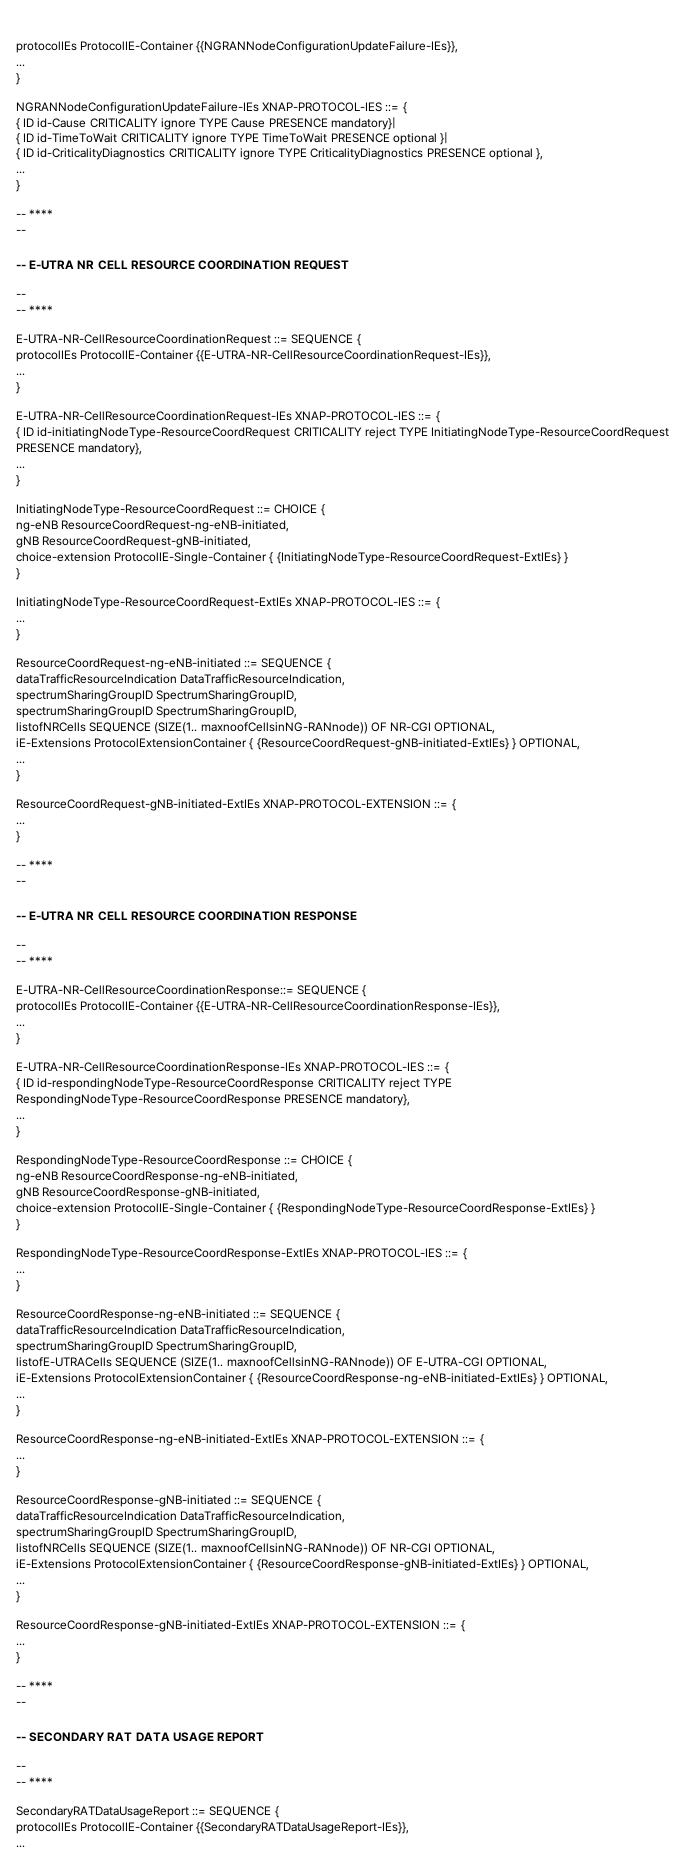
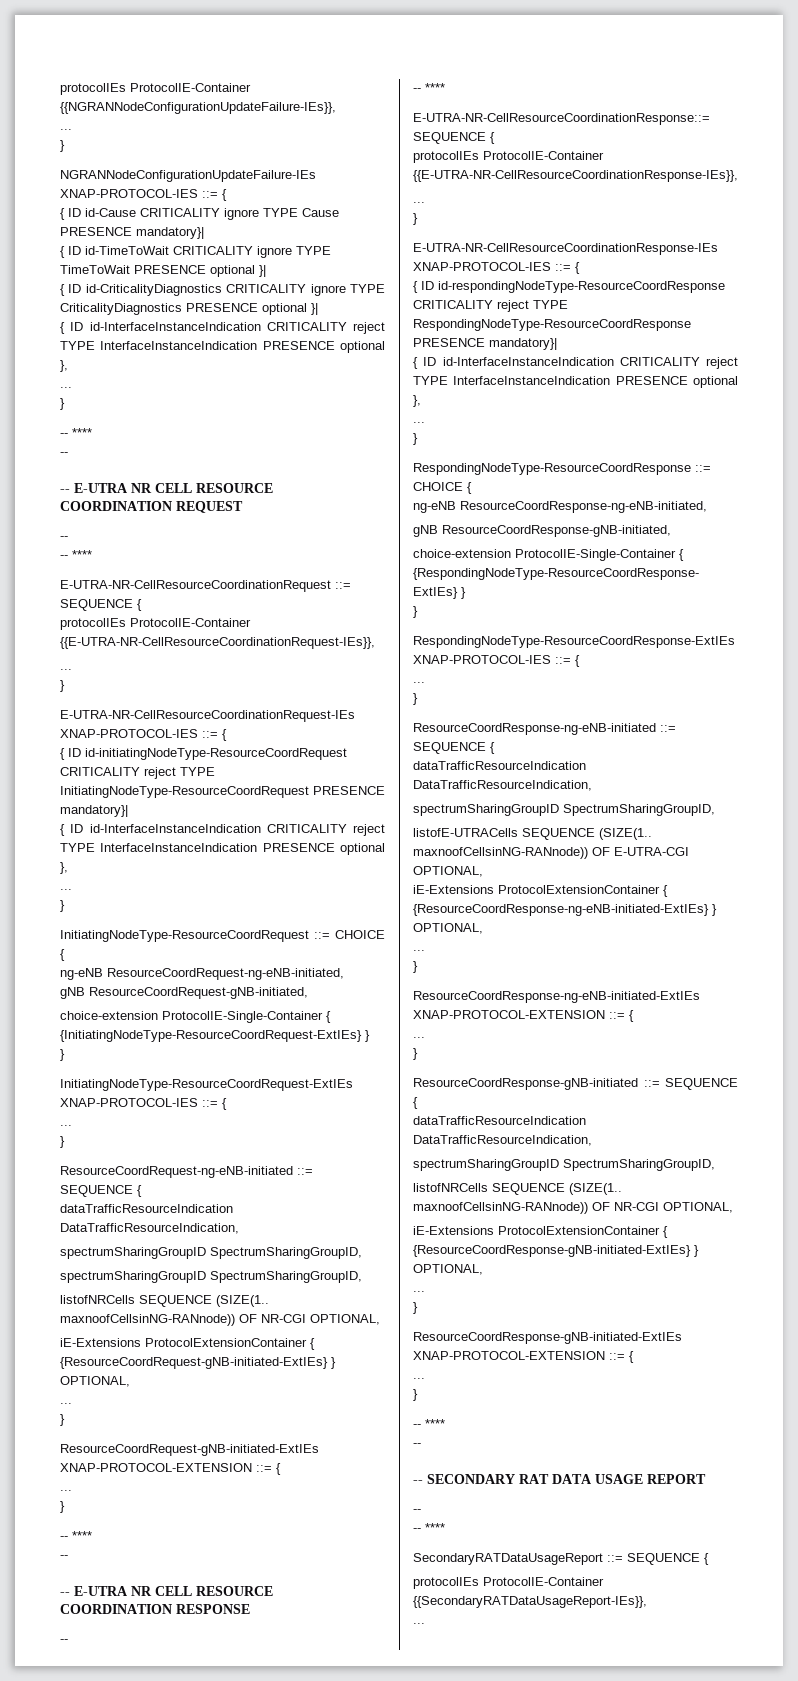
(533, 154) none -> [311,303,318,315] [60,322,385,334] [60,341,385,353] }| // { ID id-InterfaceInstanceIndication CRITICALITY reject TYPE InterfaceInstanceIndication PRESENCE optional
[78,443,143,455] mandatory}, -> [60,805,128,817] [60,824,385,836] [60,843,385,855] [60,862,68,874] mandatory}| // { ID id-InterfaceInstanceIndication CRITICALITY reject TYPE InterfaceInstanceIndication PRESENCE optional },
[346,1094,411,1106] mandatory}, -> [489,338,557,350] [413,357,738,369] [413,376,738,388] [413,395,421,407] mandatory}| // { ID id-InterfaceInstanceIndication CRITICALITY reject TYPE InterfaceInstanceIndication PRESENCE optional },

